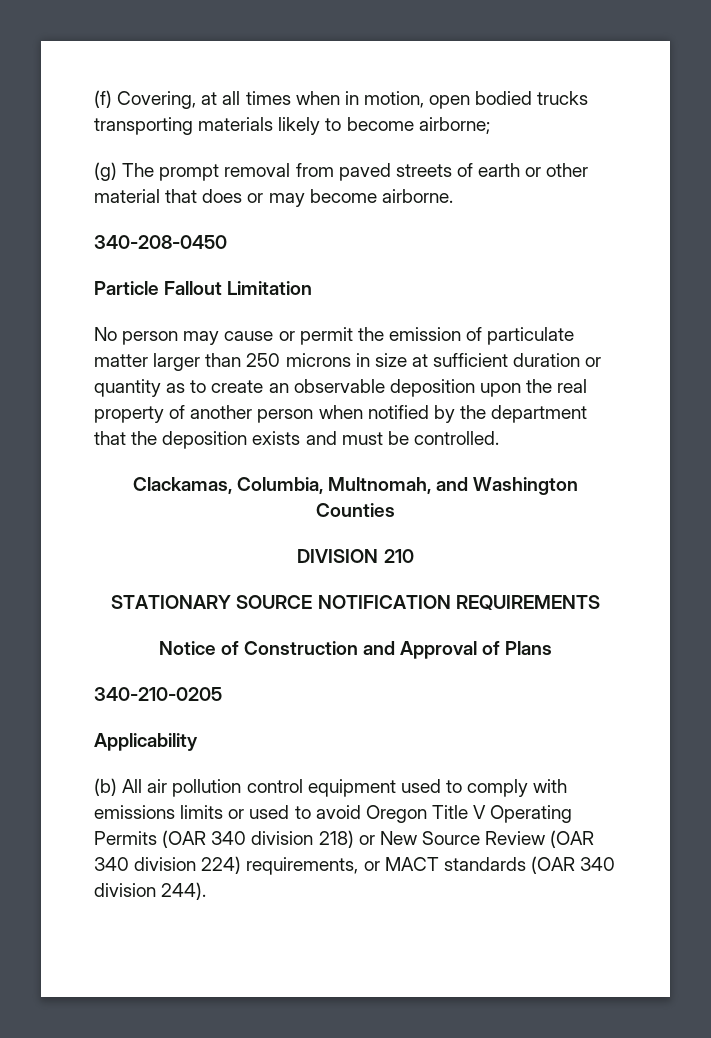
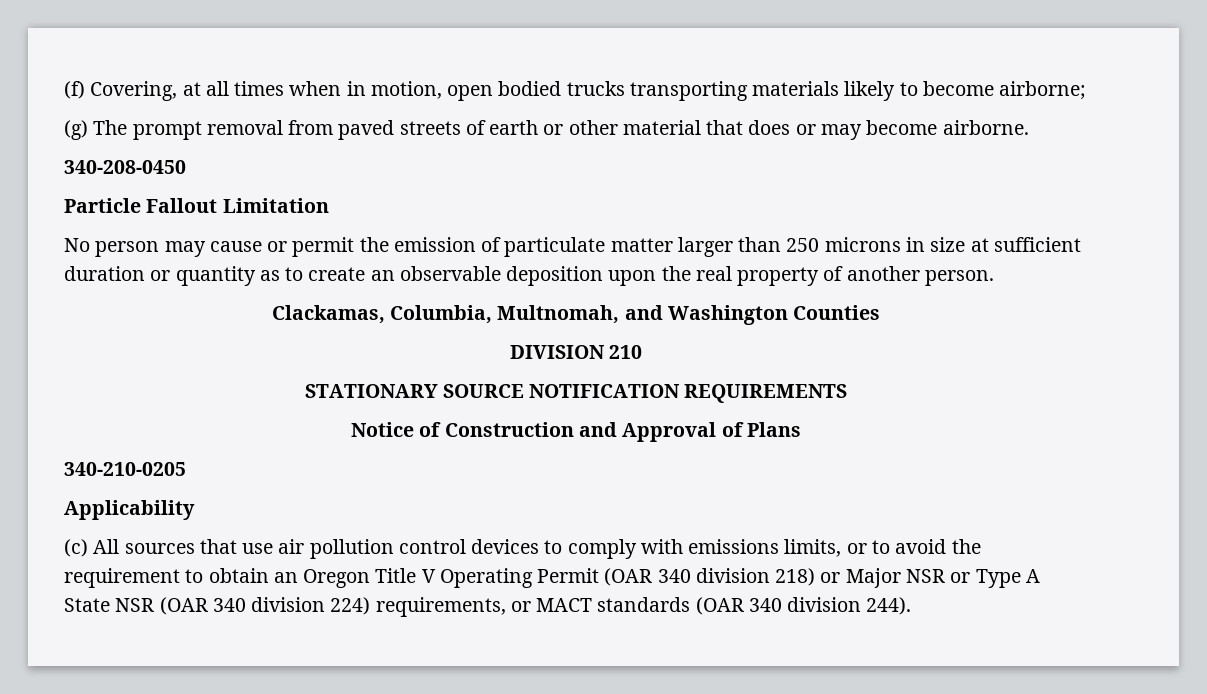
[257,405,588,423] [94,431,499,449] person when notified by the department that the deposition exists and must be controlled. -> [924,270,994,286] person.
[94,778,143,796] (b) All -> [64,539,274,557] (c) All sources that use
[307,779,441,797] equipment used -> [471,539,540,554] devices
[180,805,361,819] limits or used to avoid -> [784,539,981,557] [64,568,298,588] limits, or to avoid the requirement to obtain an
[94,831,157,845] Permits -> [537,568,600,583] Permit
[379,831,546,845] New Source Review -> [845,568,1040,588] [64,598,155,612] Major NSR or Type A State NSR

